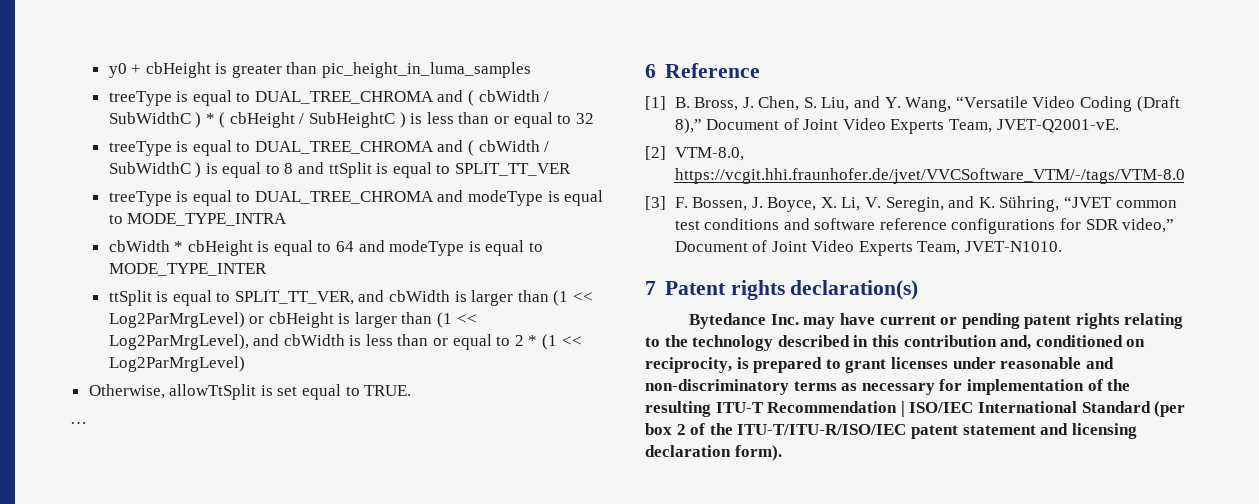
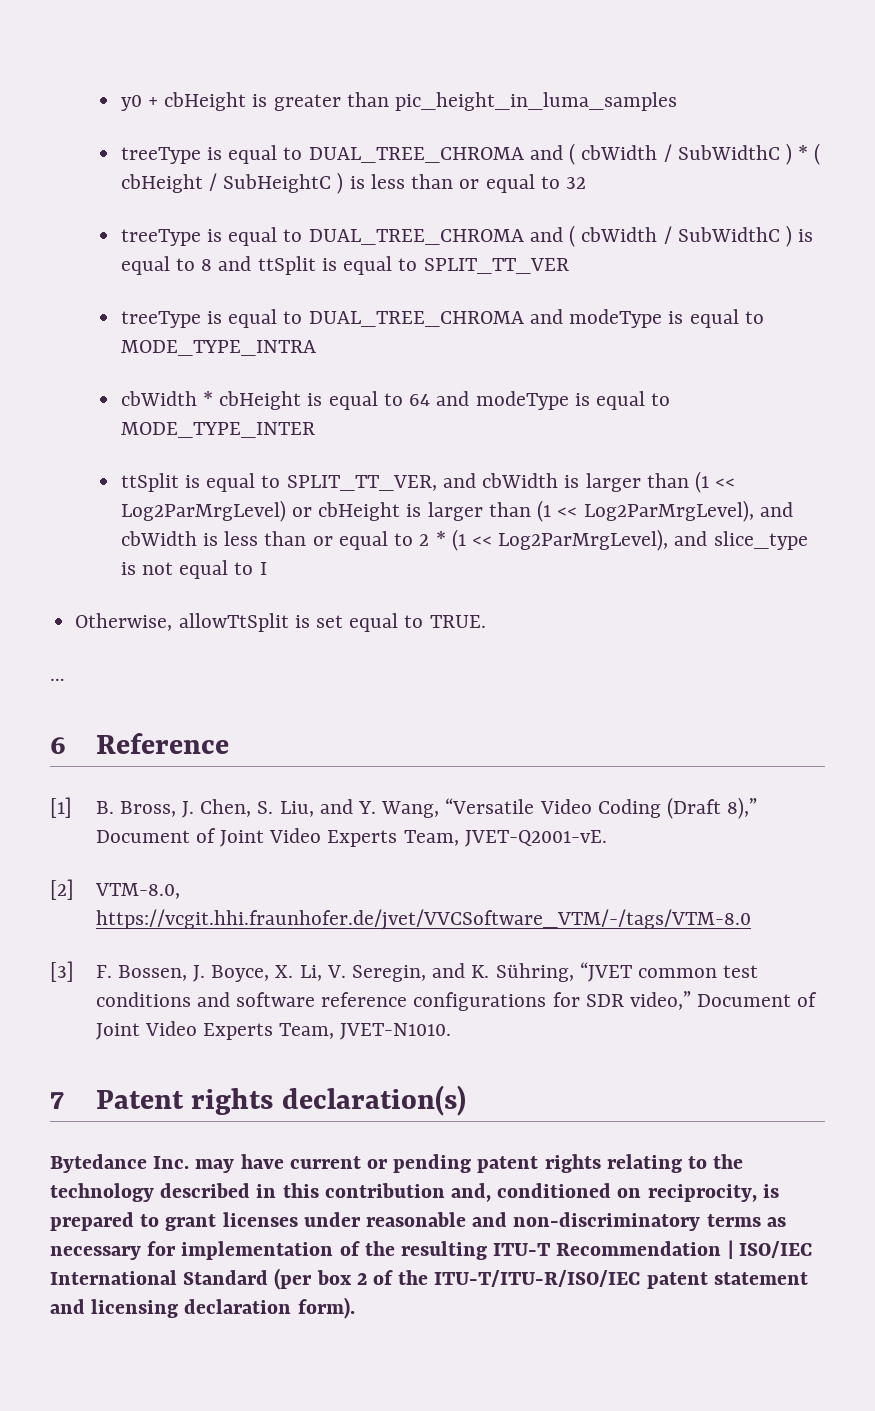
[108,356,245,372] Log2ParMrgLevel) -> [498,529,808,551] [120,560,267,579] Log2ParMrgLevel), and slice_type is not equal to I

